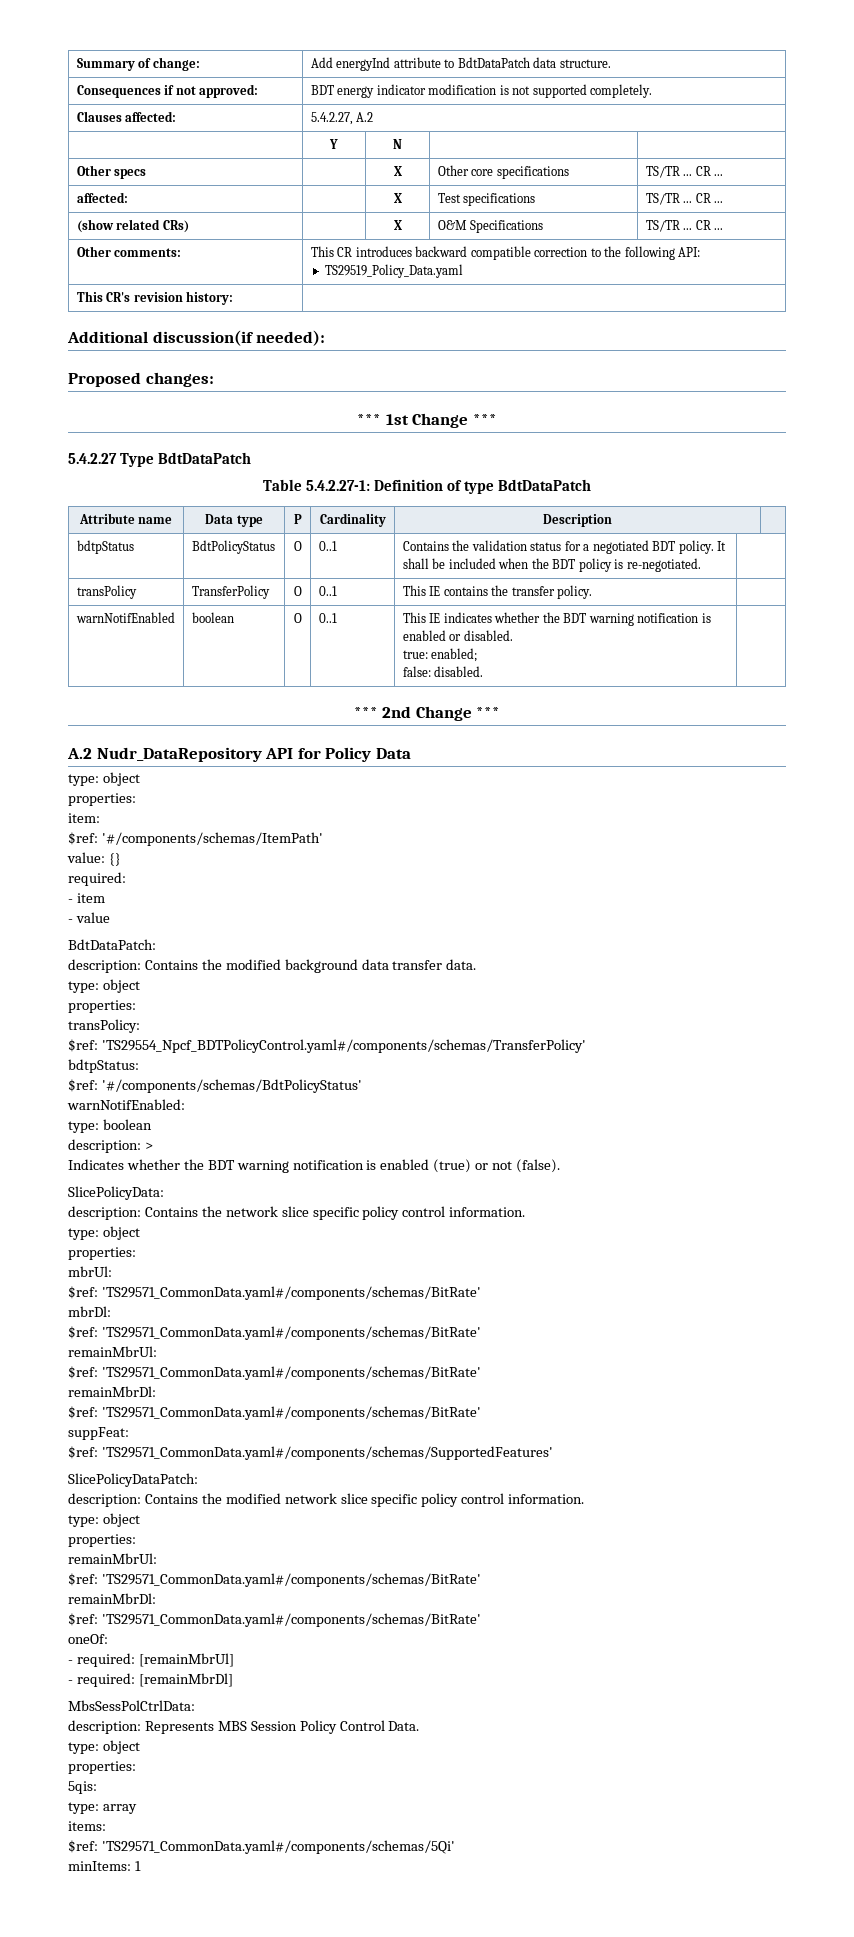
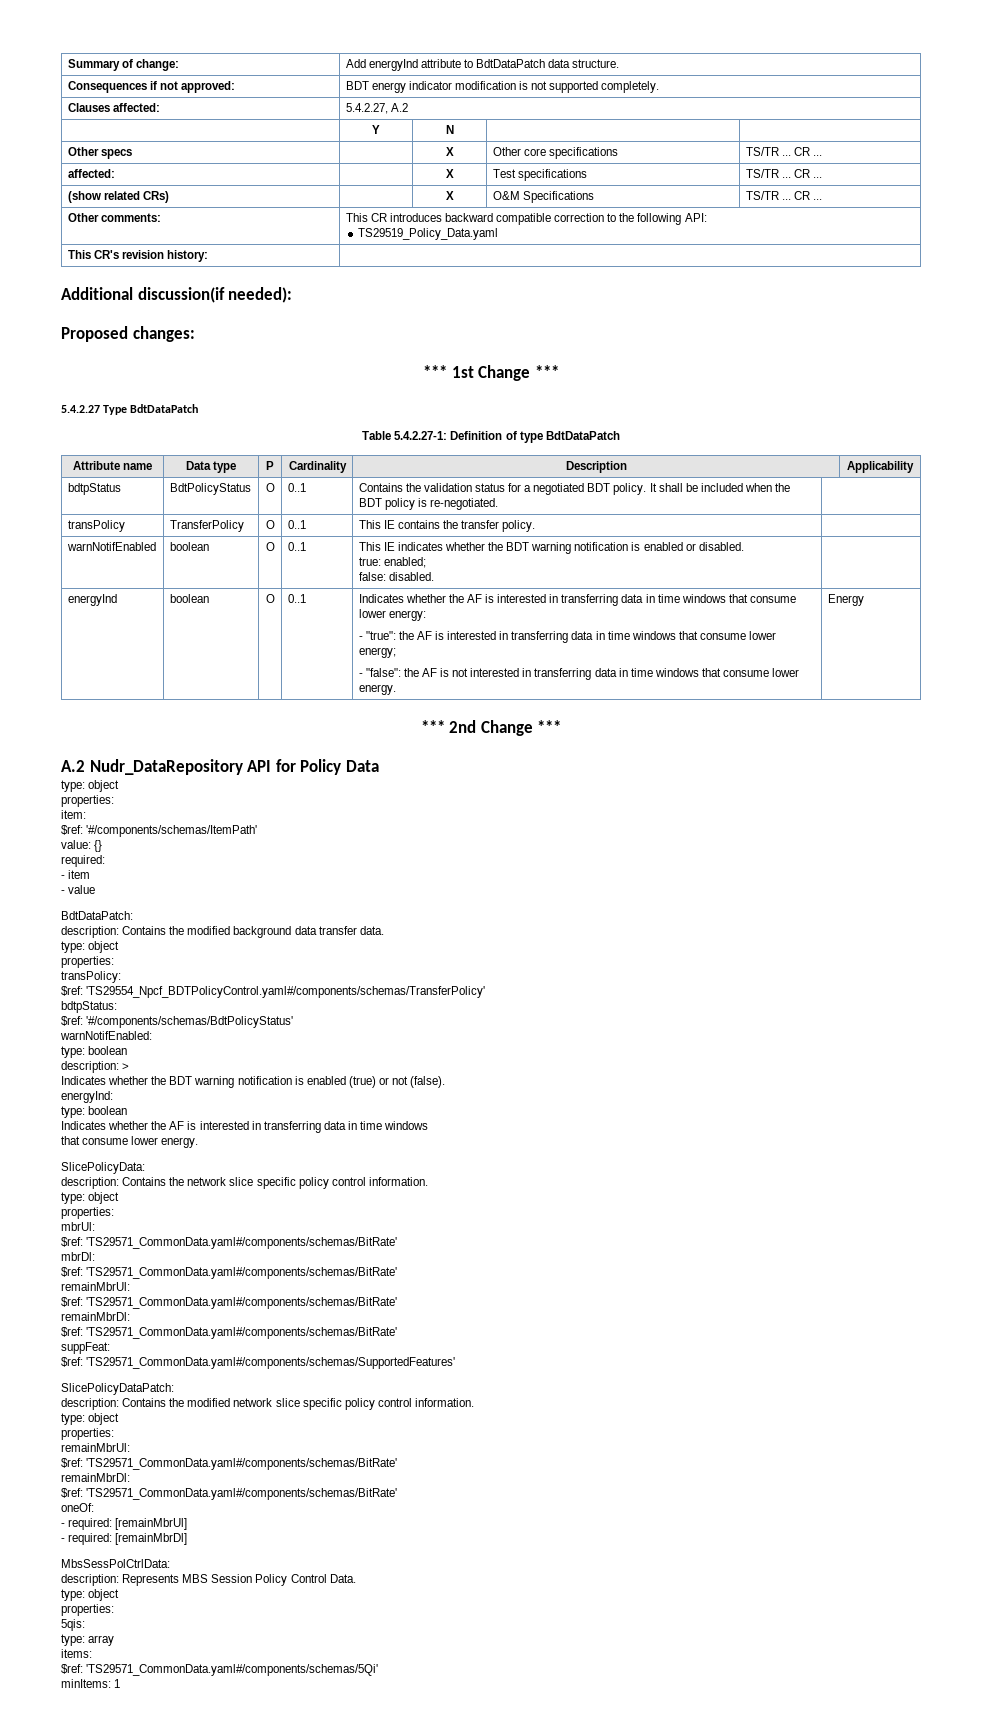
(612, 520) none -> [847,461,914,473] Applicability
(484, 671) none -> [67,594,117,606] [169,594,209,603] [265,594,275,603] [287,594,306,603] [358,594,796,606] [358,609,426,621] [358,631,777,643] [358,647,396,658] [358,668,800,680] [358,684,396,695] [827,594,864,606] // energyInd | boolean | O | 0..1 | Indicates whether the AF is interested in transferring data in time windows that consume lower energy: // - "true": the AF is interested in transferring data in time windows that consume lower energy; // - "false": the AF is not interested in transferring data in time windows that consume lower energy. | Energy
(561, 1166) none -> [61,1091,113,1103] [61,1106,128,1118] [61,1121,429,1133] [61,1136,199,1148] // energyInd: // type: boolean // Indicates whether the AF is interested in transferring data in time windows // that consume lower energy.

